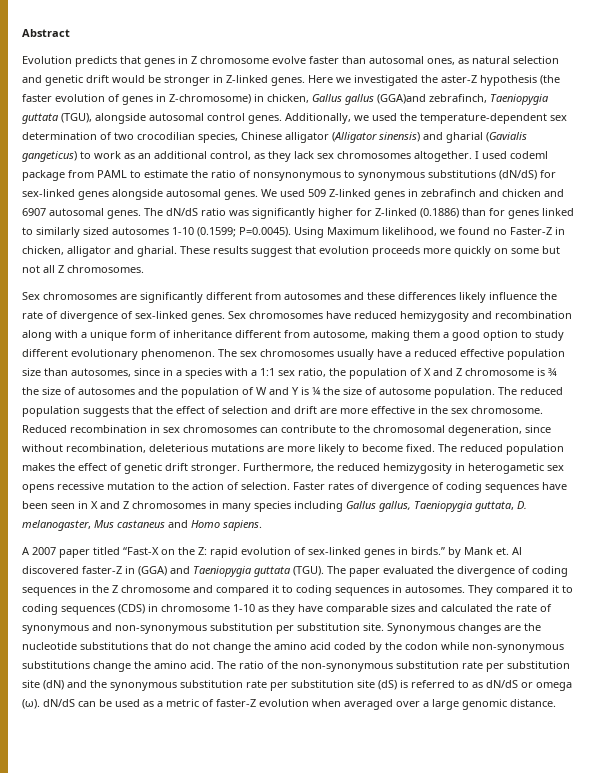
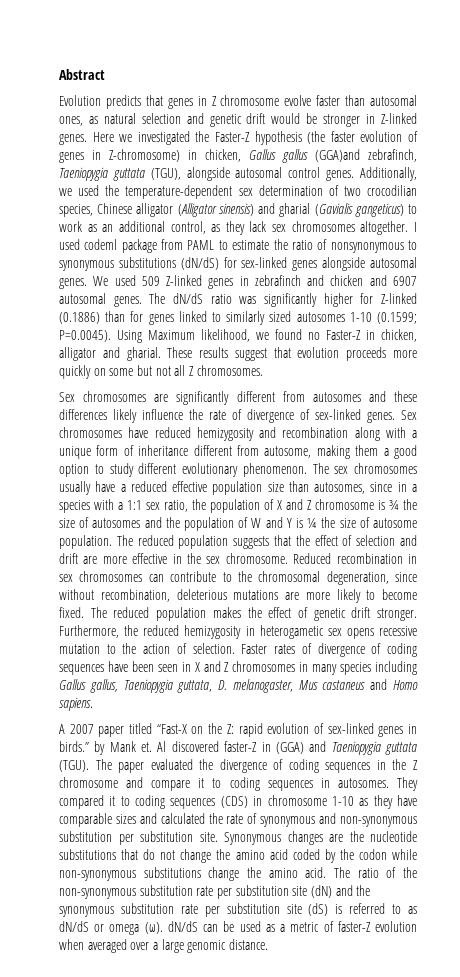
[441,75,477,83] aster-Z -> [215,132,250,142] Faster-Z
[216,585,269,596] compared -> [151,780,191,791] compare

